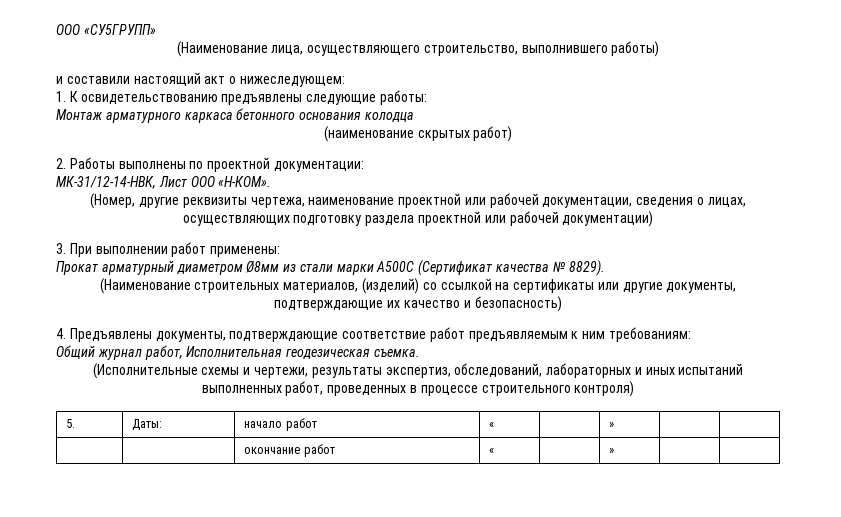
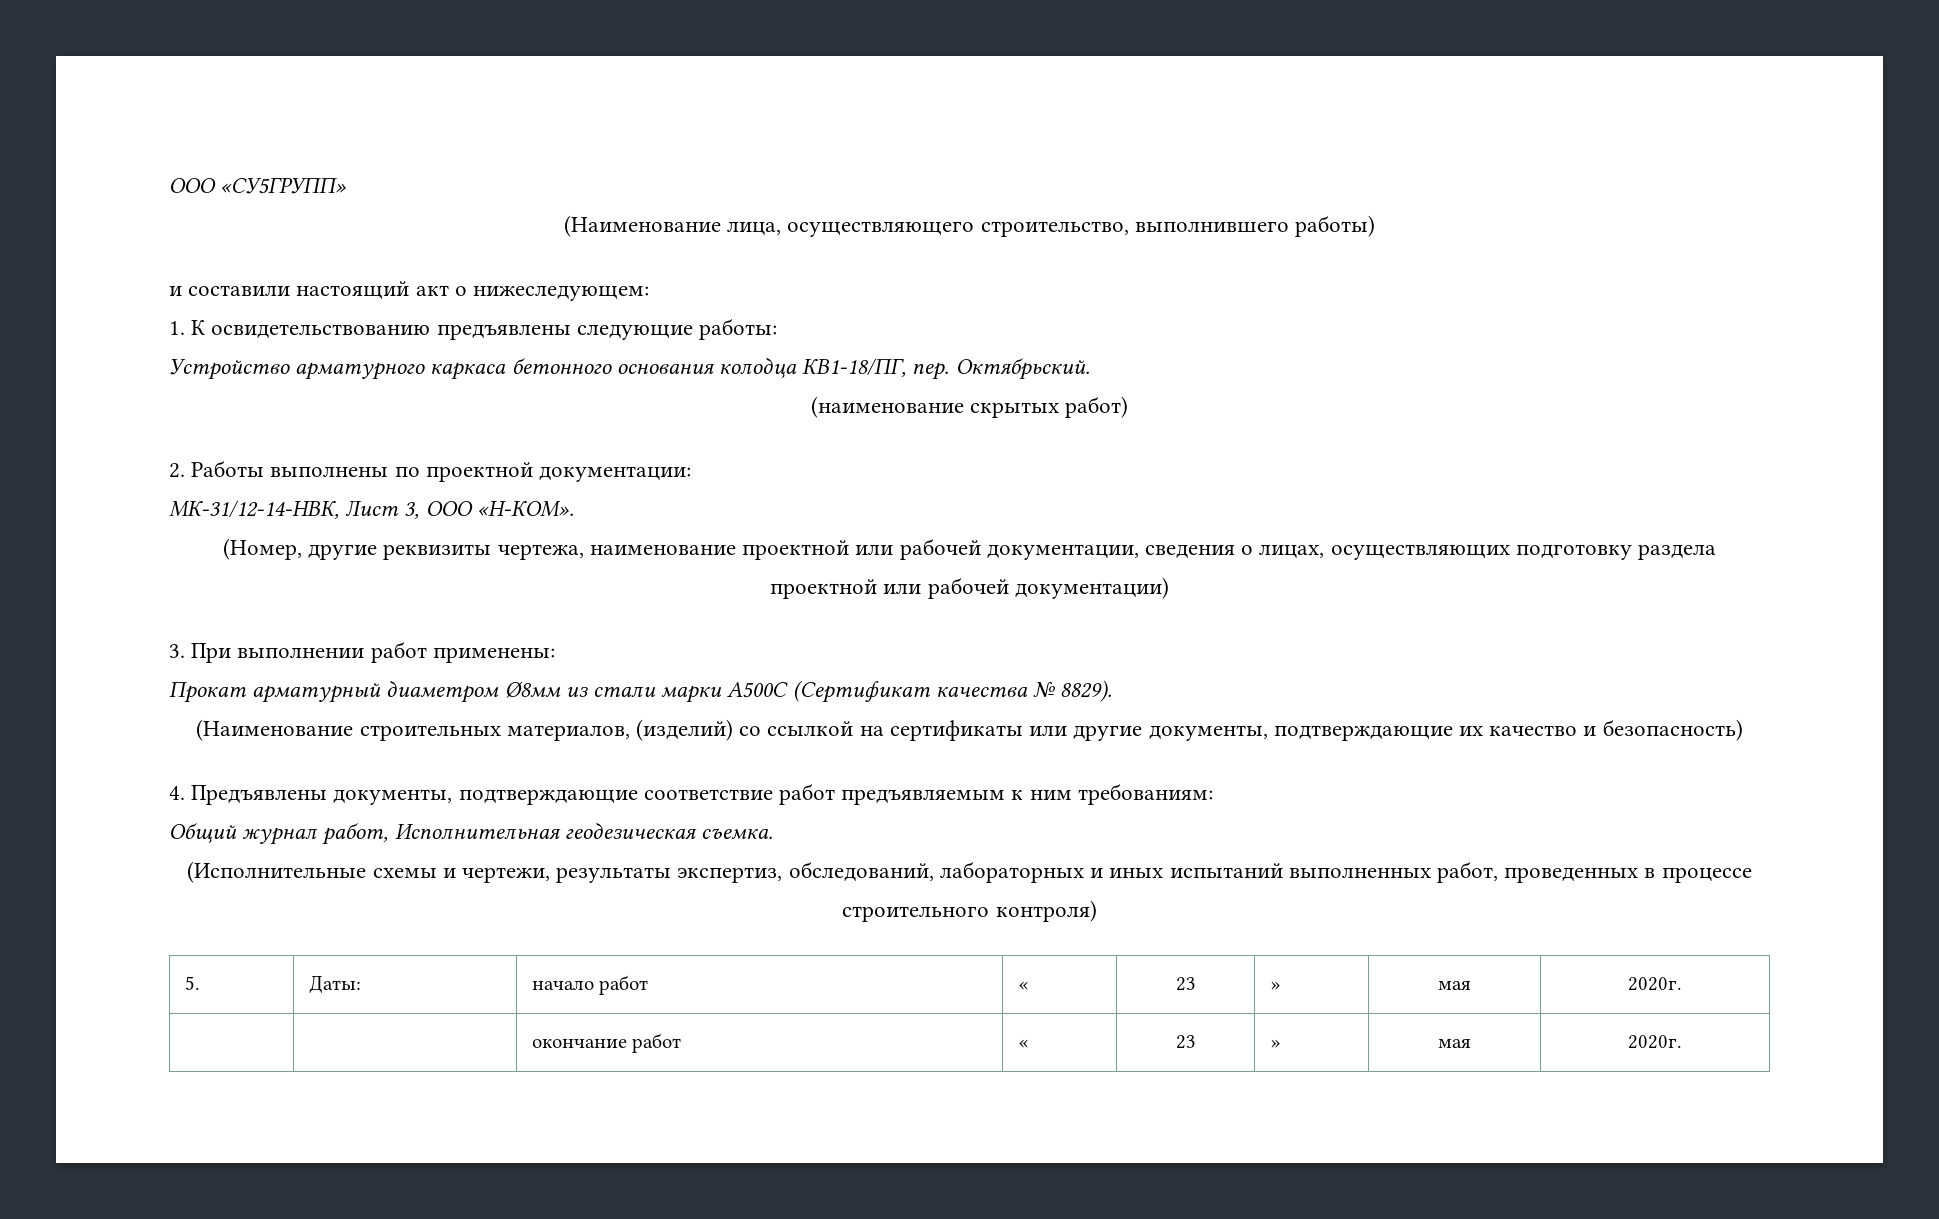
[56,109,103,120] Монтаж -> [169,359,290,380] Устройство
(414, 117) none -> [802,358,1090,380] КВ1-18/ПГ, пер. Октябрьский.
(187, 181) none -> [404,502,420,519] 3,
[609,422,615,428] | » | | -> [1175,977,1196,991] [1269,981,1281,990] [1438,981,1471,990] [1628,977,1682,991] 23 | » | мая | 2020г.
[609,448,615,454] | » | | -> [1175,1035,1196,1049] [1269,1039,1281,1048] [1438,1039,1471,1048] [1628,1035,1682,1049] 23 | » | мая | 2020г.

